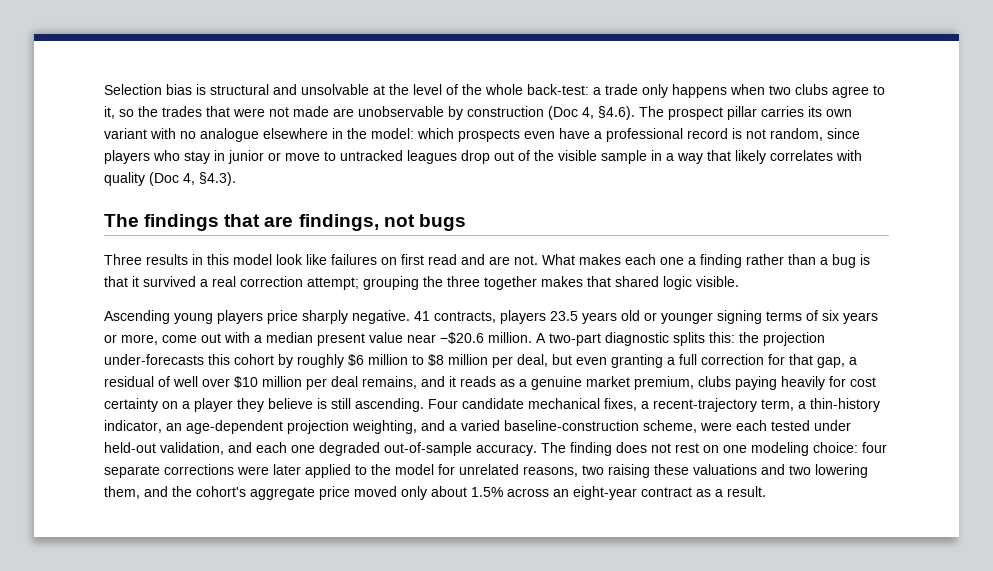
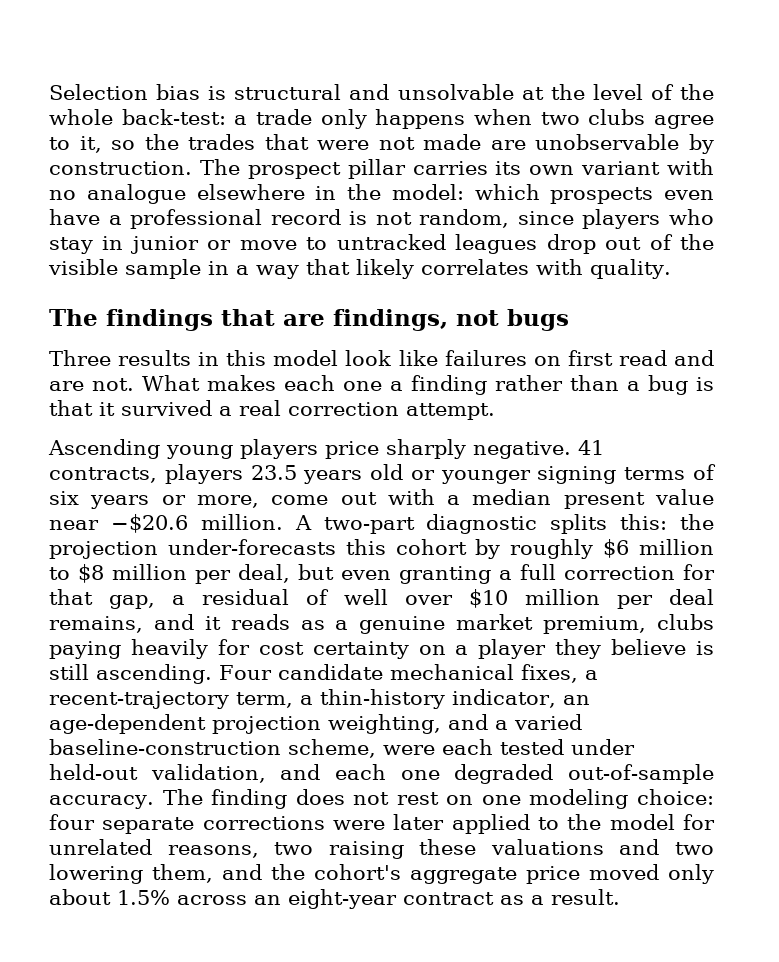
[467,106,635,120] construction (Doc 4, §4.6). -> [49,161,192,175] construction.
[104,172,236,186] quality (Doc 4, §4.3). -> [590,259,671,279] quality.
[307,276,739,290] attempt; grouping the three together makes that shared logic visible. -> [406,403,495,420] attempt.

